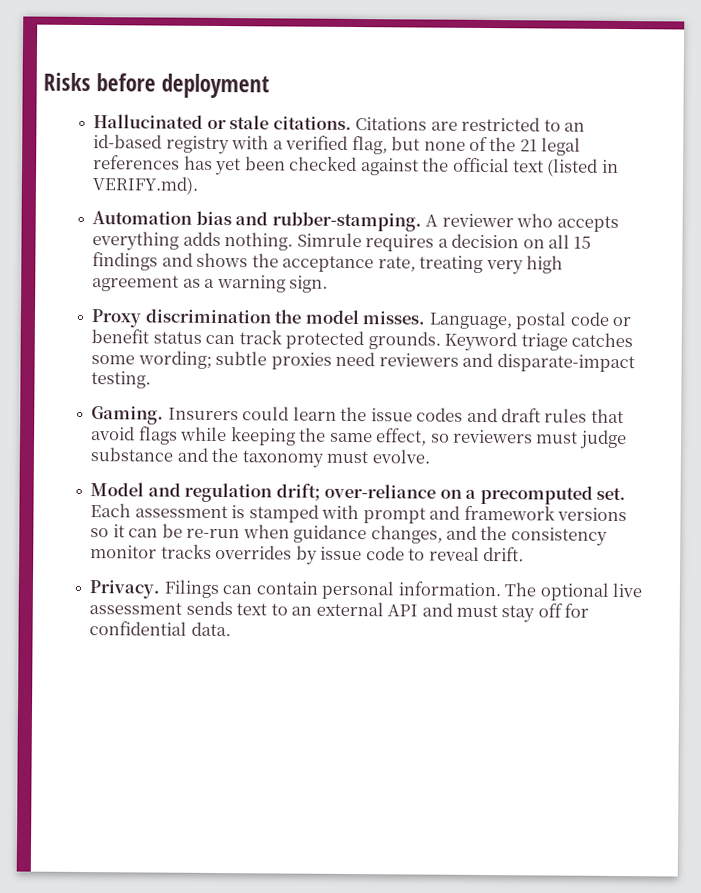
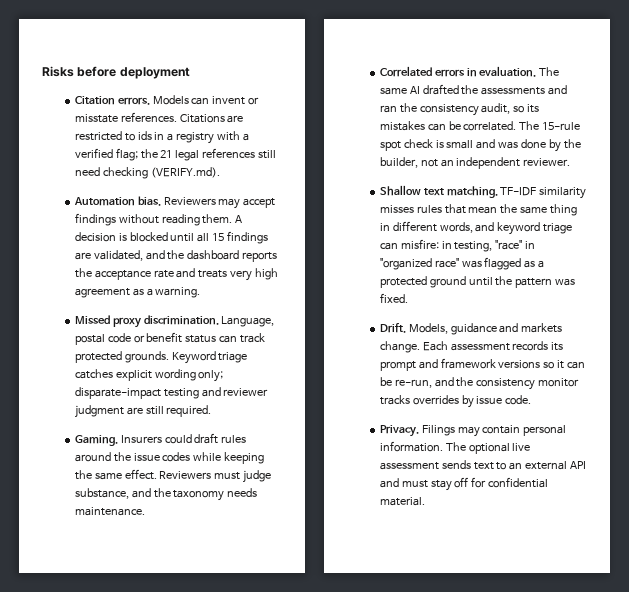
[93,114,352,130] Hallucinated or stale citations. -> [74,95,260,105] [74,112,177,123] Citation errors. Models can invent or misstate references.
[563,122,585,132] [93,134,163,149] an id-based -> [137,131,174,141] ids in a
[351,135,582,156] [93,155,619,177] [92,176,200,195] [92,210,619,233] [92,231,592,252] [92,252,484,273] flag, but none of the 21 legal references has yet been checked against the official text (listed in VERIFY.md). // Automation bias and rubber-stamping. A reviewer who accepts everything adds nothing. Simrule requires a decision on all 15 findings and shows the acceptance rate, treating -> [115,148,277,161] [74,167,220,179] [73,196,276,209] [74,213,243,226] [74,231,269,244] [74,250,278,262] [74,268,228,280] flag; the 21 legal references still need checking (VERIFY.md). // Automation bias. Reviewers may accept findings without reading them. A decision is blocked until all 15 findings are validated, and the dashboard reports the acceptance rate and treats
[216,274,329,293] [91,308,427,328] warning sign. // Proxy discrimination the model misses. -> [155,287,201,298] [74,315,219,328] warning. // Missed proxy discrimination.
[91,350,635,373] [91,371,152,389] [91,406,624,425] [91,426,178,445] some wording; subtle proxies need reviewers and disparate-impact testing. // Gaming. Insurers could learn the issue codes and draft rules that avoid flags -> [115,369,224,382] [74,387,269,399] [74,405,212,418] [74,433,247,446] [74,452,191,462] explicit wording only; disparate-impact testing and reviewer judgment are still required. // Gaming. Insurers could draft rules around the issue codes
[376,428,533,446] effect, so reviewers -> [124,469,212,480] effect. Reviewers
[90,447,174,462] substance -> [74,488,129,499] substance,
[326,449,430,464] [90,482,626,505] [90,503,360,523] must evolve. // Model and regulation drift; over-reliance on a precomputed set. Each assessment is stamped with -> [227,488,258,497] [74,507,145,516] [379,66,560,77] [379,84,568,95] [379,103,540,116] [379,121,581,131] [379,139,582,152] [379,157,571,169] [379,185,587,199] [379,204,578,216] [379,221,573,235] [379,239,536,252] [379,257,545,270] [379,276,576,288] [379,293,408,303] [379,323,563,335] [379,341,564,353] needs maintenance. // Correlated errors in evaluation. The same AI drafted the assessments and ran the consistency audit, so its mistakes can be correlated. The 15-rule spot check is small and was done by the builder, not an independent reviewer. // Shallow text matching. TF-IDF similarity misses rules that mean the same thing in different words, and keyword triage can misfire: in testing, "race" in "organized race" was flagged as a protected ground until the pattern was fixed. // Drift. Models, guidance and markets change. Each assessment records its
[186,524,443,544] re-run when guidance changes, -> [394,379,432,388] re-run,
[365,546,524,562] code to reveal drift. -> [505,395,532,405] code.
[222,585,253,595] can -> [457,426,480,437] may
[190,621,231,637] data. -> [379,497,425,506] material.

